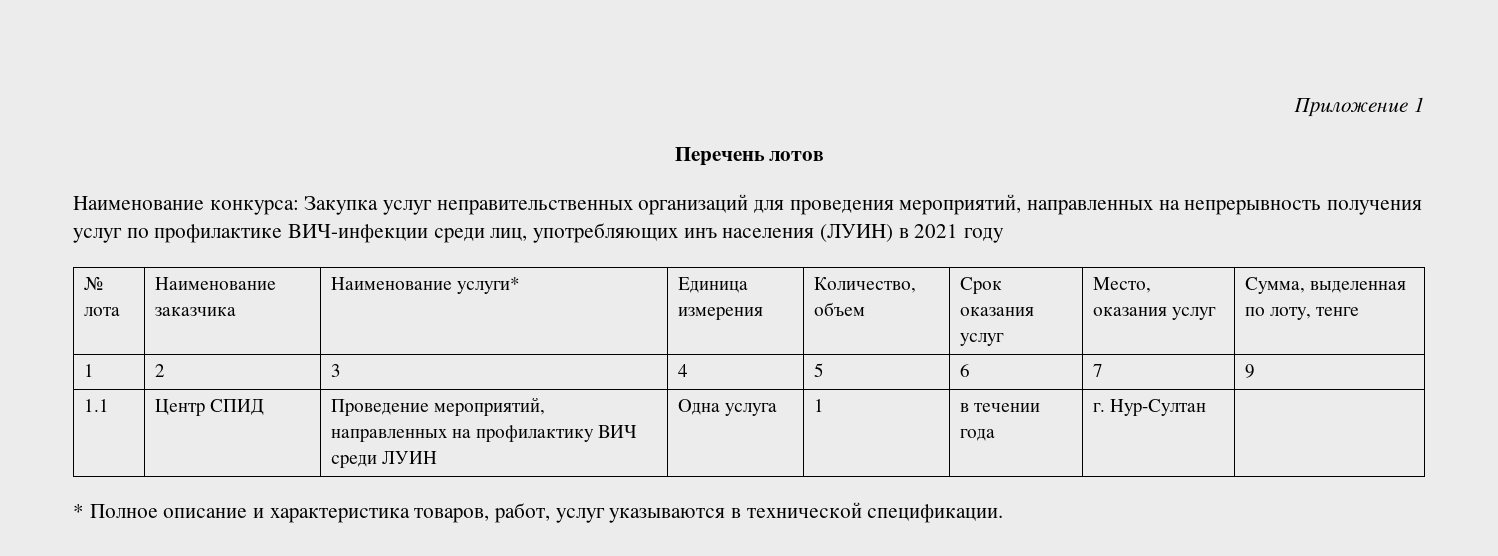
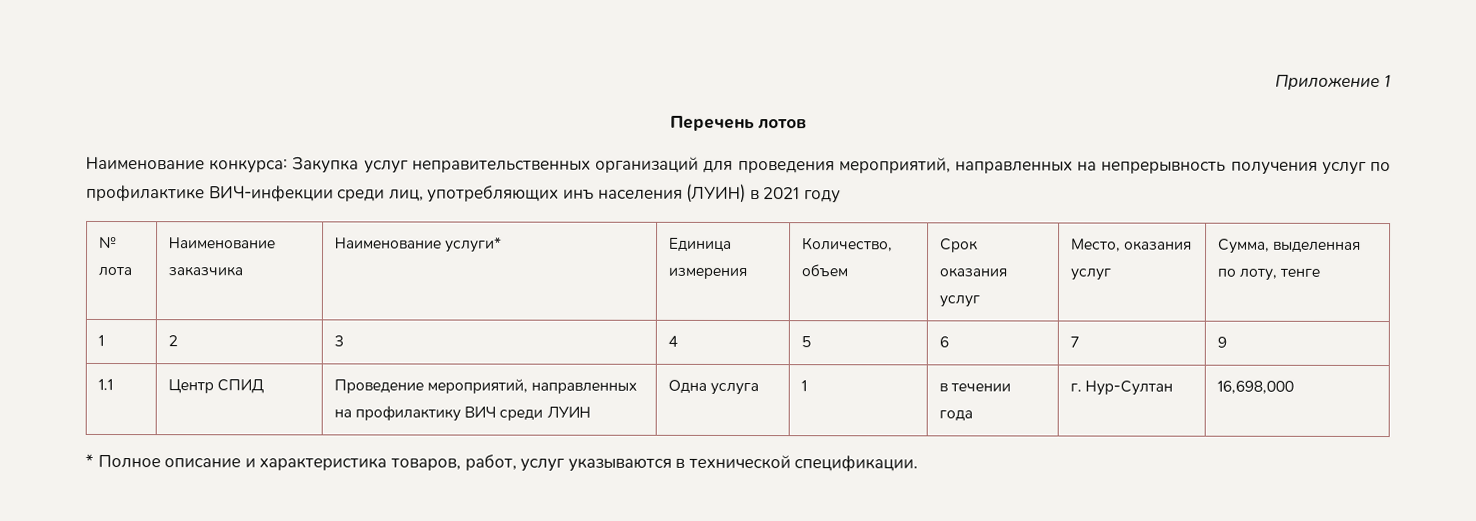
(1206, 407) none -> [1216,380,1294,394] 16,698,000

